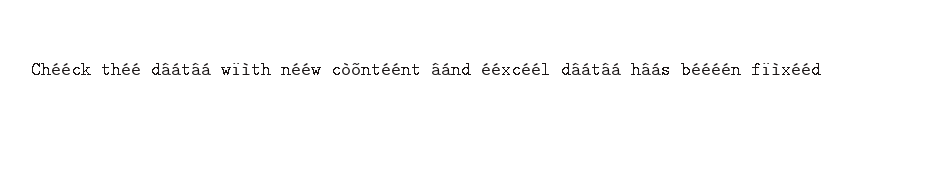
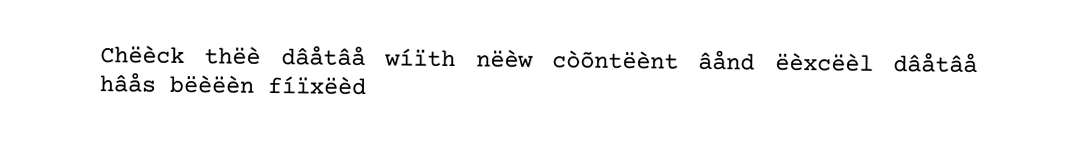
[31,61,821,79] Chééck théé dâátâá wïìth nééw còõntéént âánd ééxcéél dâátâá hâás béééén fïìxééd -> [100,45,978,73] [99,72,367,96] Chëèck thëè dâåtâå wíïth nëèw còõntëènt âånd ëèxcëèl dâåtâå hâås bëèëèn fíïxëèd

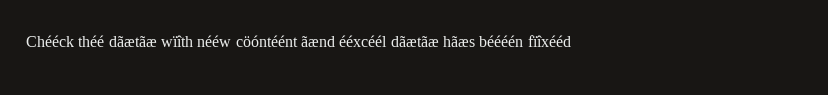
[100,45,978,73] [99,72,367,96] Chëèck thëè dâåtâå wíïth nëèw còõntëènt âånd ëèxcëèl dâåtâå hâås bëèëèn fíïxëèd -> [26,35,571,47] Chééck théé dãætãæ wïîth nééw cöóntéént ãænd ééxcéél dãætãæ hãæs béééén fïîxééd

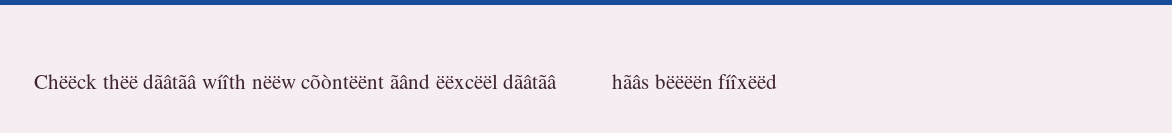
[26,35,571,47] Chééck théé dãætãæ wïîth nééw cöóntéént ãænd ééxcéél dãætãæ hãæs béééén fïîxééd -> [34,74,778,89] Chëëck thëë dãâtãâ wíîth nëëw cõòntëënt ãând ëëxcëël dãâtãâ hãâs bëëëën fíîxëëd

